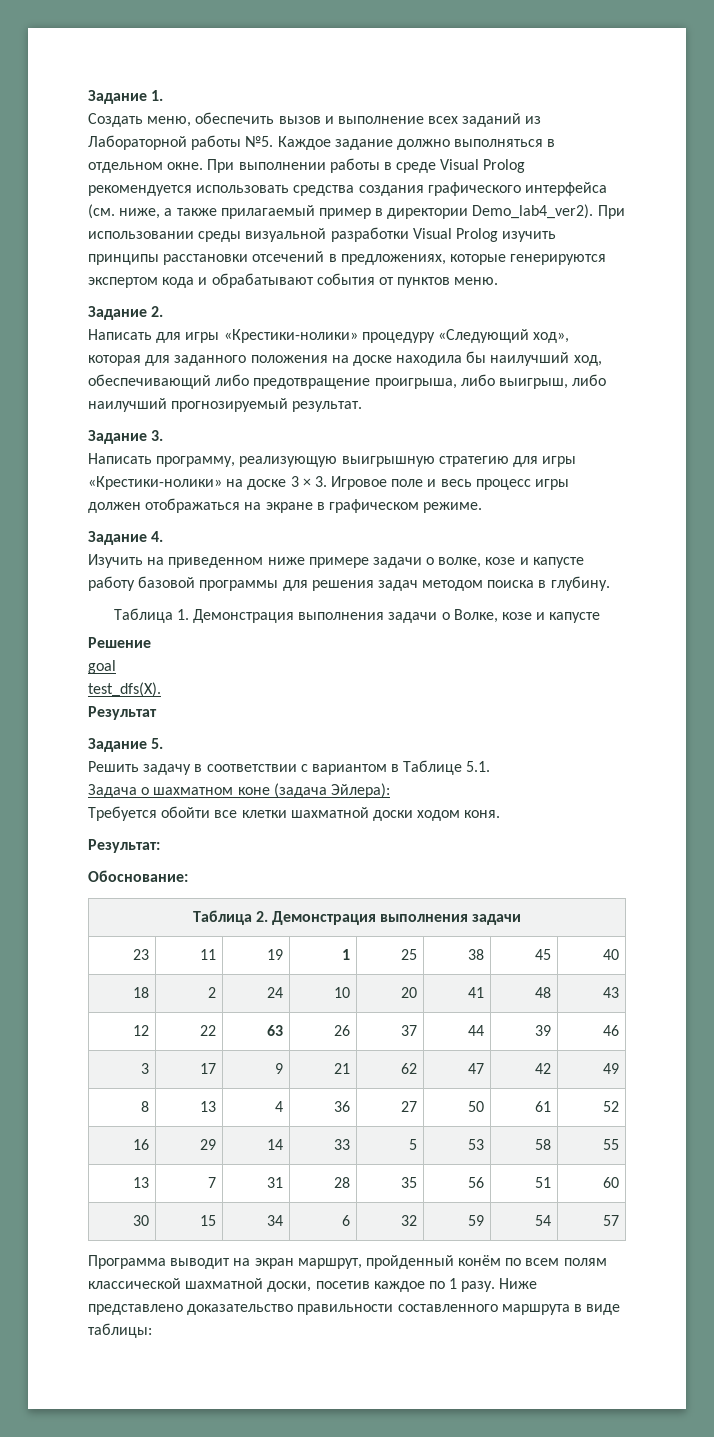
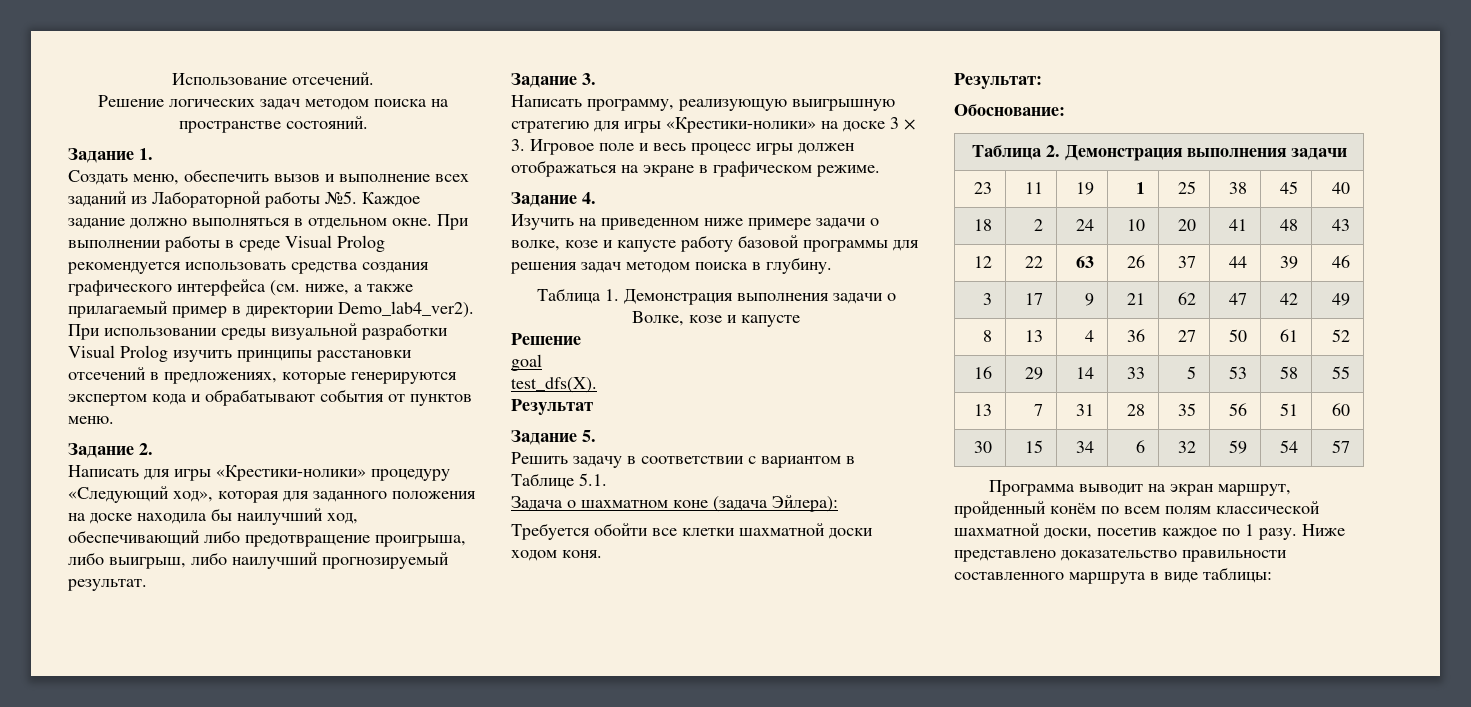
(88, 97) none -> [172,72,374,85] [98,95,449,110] [178,116,368,133] Использование отсечений. // Решение логических задач методом поиска на пространстве состояний. //

